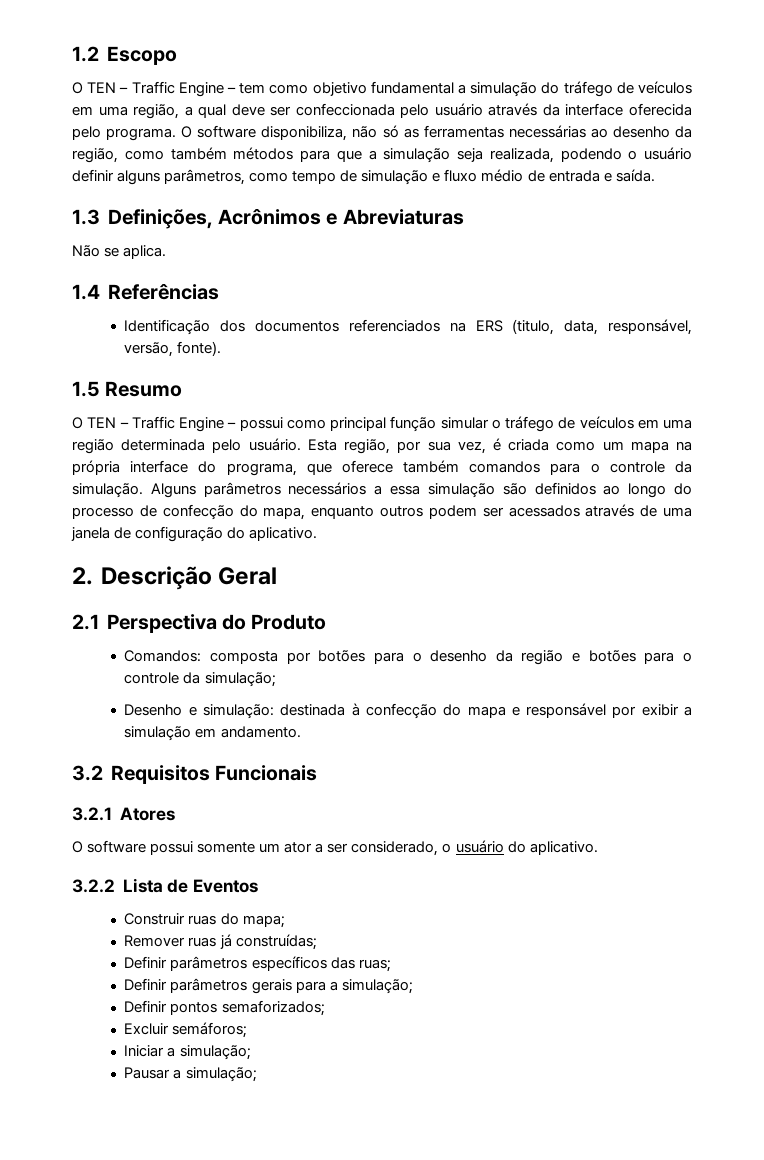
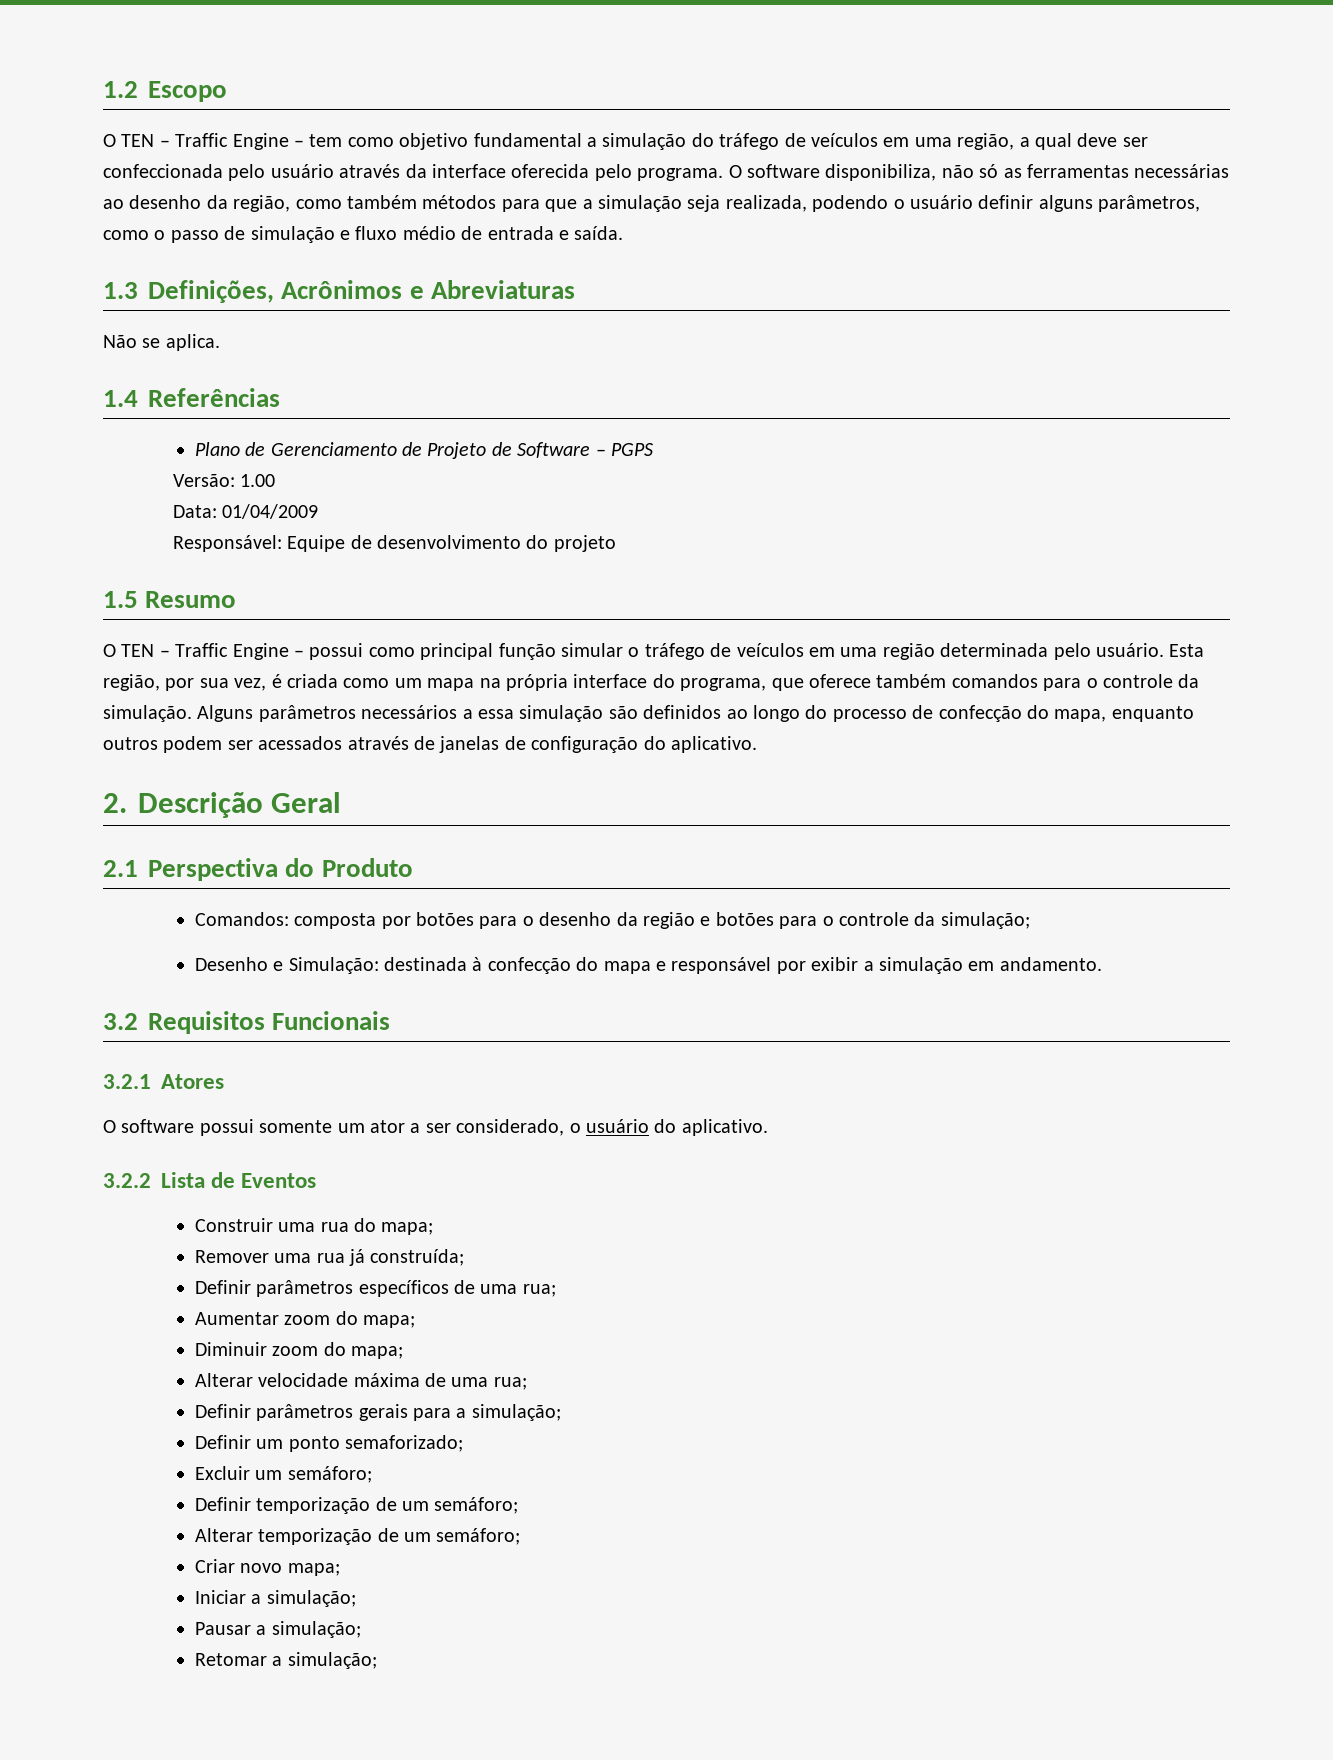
[292,171,337,184] tempo -> [154,230,219,243] o passo
[124,319,693,335] [124,341,222,357] Identificação dos documentos referenciados na ERS (titulo, data, responsável, versão, fonte). -> [194,442,655,459] [172,474,276,487] [172,504,319,519] [172,535,616,552] Plano de Gerenciamento de Projeto de Software – PGPS // Versão: 1.00 // Data: 01/04/2009 // Responsável: Equipe de desenvolvimento do projeto
[663,507,692,517] [71,527,110,541] uma janela -> [439,736,500,753] janelas
[203,704,275,719] simulação: -> [288,957,379,974] Simulação:
[188,915,217,925] ruas -> [278,1222,349,1232] uma rua
[188,934,317,950] ruas já construídas; -> [274,1249,465,1266] uma rua já construída;
[330,957,391,972] das ruas; -> [454,1280,556,1297] [194,1311,416,1328] [194,1342,404,1359] [194,1373,527,1390] de uma rua; // Aumentar zoom do mapa; // Diminuir zoom do mapa; // Alterar velocidade máxima de uma rua;
[170,1000,325,1016] [124,1022,248,1038] pontos semaforizados; // Excluir semáforos; -> [256,1435,464,1452] [194,1466,372,1483] [194,1497,519,1514] [194,1528,521,1545] [194,1559,340,1576] um ponto semaforizado; // Excluir um semáforo; // Definir temporização de um semáforo; // Alterar temporização de um semáforo; // Criar novo mapa;
(257, 1074) none -> [194,1652,377,1669] // Retomar a simulação;

